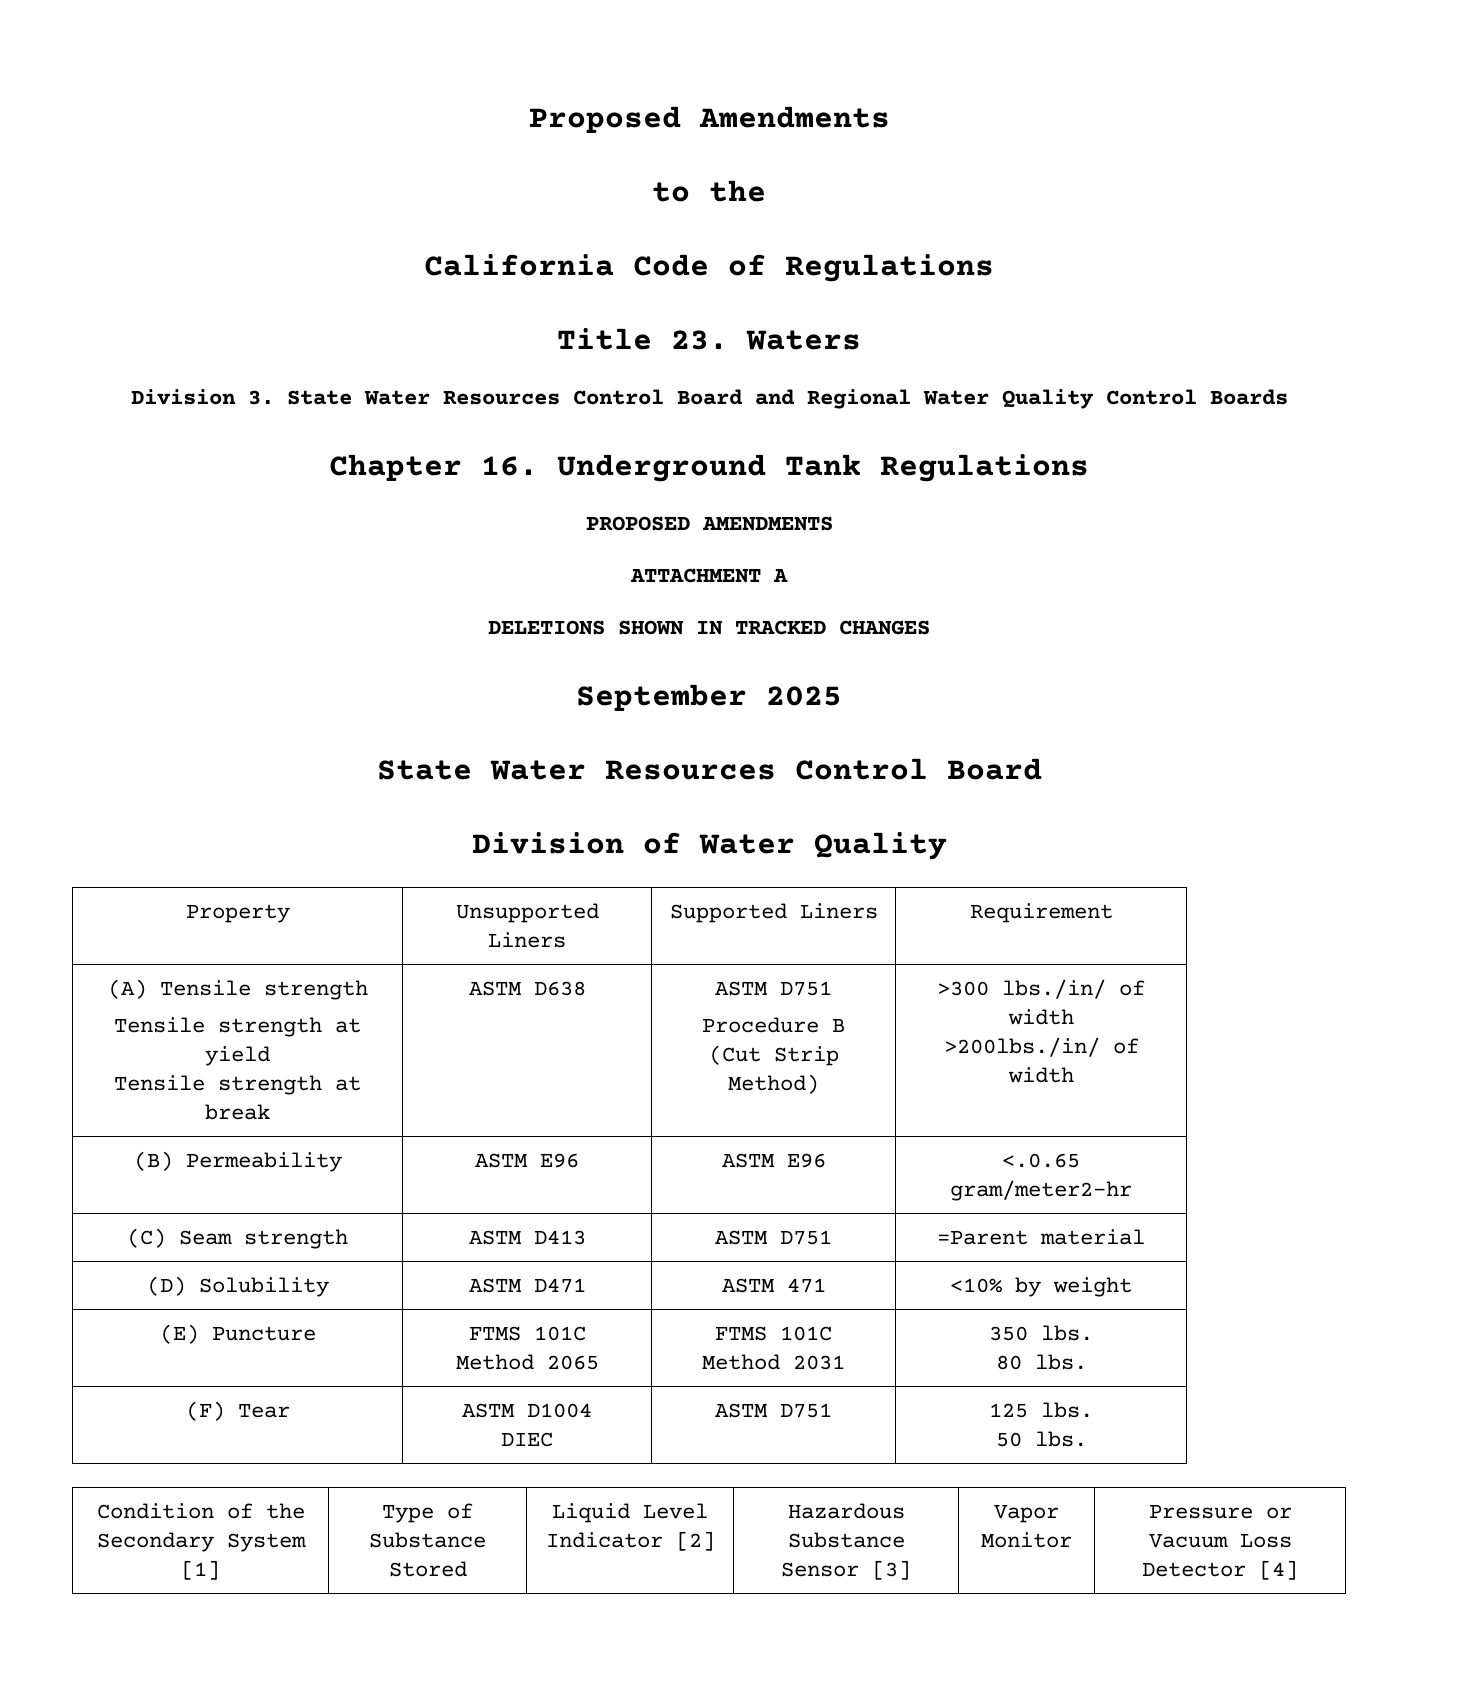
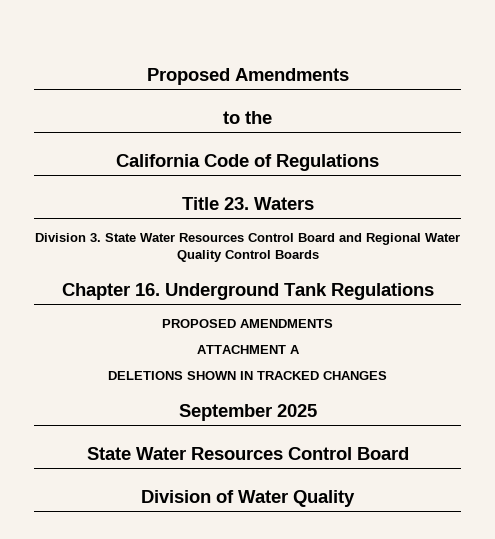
[185,904,290,923] [455,903,599,923] [488,932,566,948] [669,903,878,923] [969,903,1113,923] [107,979,368,1000] [114,1017,361,1037] [205,1046,270,1066] [114,1075,361,1095] [205,1104,270,1120] [468,981,586,996] [715,981,832,996] [702,1017,845,1033] [708,1045,839,1066] [728,1074,819,1094] [937,979,1145,999] [1007,1009,1074,1025] [943,1037,1139,1057] [1007,1067,1074,1083] [133,1151,342,1172] [475,1153,579,1168] [721,1153,826,1168] [1002,1153,1080,1168] [950,1180,1132,1201] [127,1228,348,1249] [468,1230,586,1245] [715,1230,832,1245] [937,1229,1145,1245] [146,1276,329,1297] [468,1278,586,1293] [721,1278,826,1293] [950,1277,1132,1297] [159,1324,316,1344] [468,1326,586,1341] [455,1354,599,1370] [715,1326,832,1341] [702,1354,845,1370] [989,1325,1093,1341] [995,1354,1087,1370] [185,1401,290,1421] [462,1403,592,1418] [501,1432,553,1447] [715,1403,832,1418] [989,1402,1093,1418] [995,1431,1087,1447] [96,1503,305,1519] [96,1532,306,1552] [181,1560,220,1580] [382,1503,473,1523] [369,1532,486,1548] [388,1561,467,1577] [552,1503,708,1523] [545,1531,715,1551] [787,1503,905,1519] [787,1532,905,1548] [781,1560,911,1580] [994,1504,1059,1523] [981,1532,1072,1548] [1148,1504,1292,1519] [1148,1533,1292,1548] [1142,1560,1298,1580] // Property | Unsupported Liners | Supported Liners | Requirement // (A) Tensile strength // Tensile strength at yield // Tensile strength at break | ASTM D638 | ASTM D751 // Procedure B // (Cut Strip Method) | >300 lbs./in/ of width // >200lbs./in/ of width // (B) Permeability | ASTM E96 | ASTM E96 | <.0.65 gram/meter2-hr // (C) Seam strength | ASTM D413 | ASTM D751 | =Parent material // (D) Solubility | ASTM D471 | ASTM 471 | <10% by weight // (E) Puncture | FTMS 101C // Method 2065 | FTMS 101C // Method 2031 | 350 lbs. // 80 lbs. // (F) Tear | ASTM D1004 // DIEC | ASTM D751 | 125 lbs. // 50 lbs. // Condition of the Secondary System [1] | Type of Substance Stored | Liquid Level Indicator [2] | Hazardous Substance Sensor [3] | Vapor Monitor | Pressure or Vacuum Loss Detector [4] -> (355, 498) none

